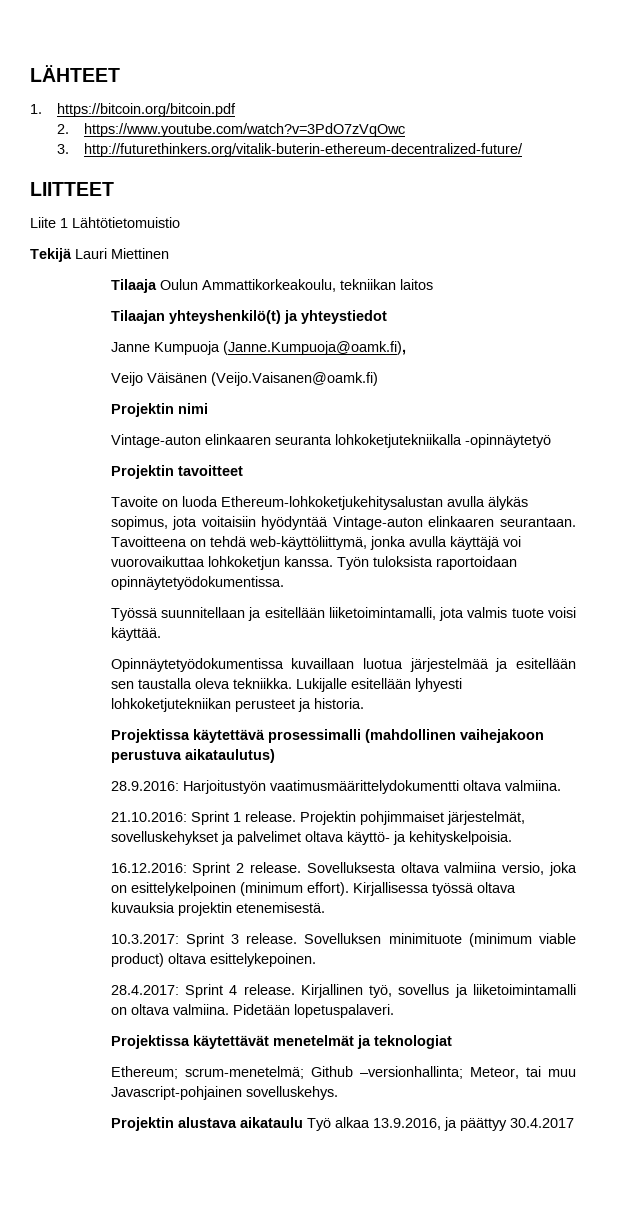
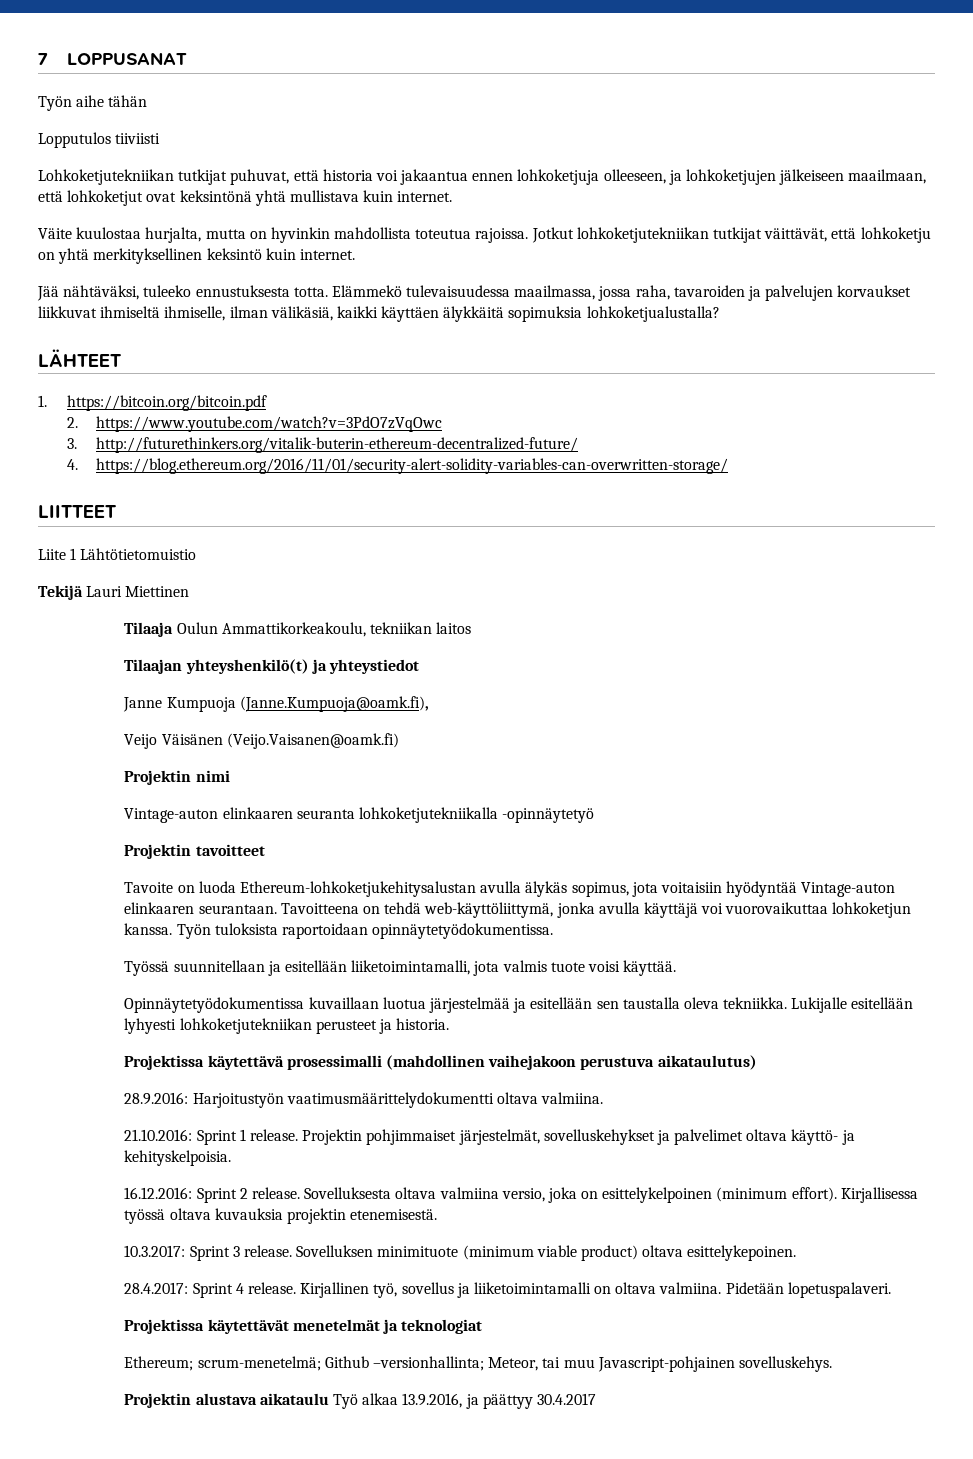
(30, 73) none -> [38,52,187,65] [38,95,148,111] [38,132,161,148] [38,169,927,185] [38,190,453,206] [38,227,931,243] [38,248,355,264] [37,285,912,301] [38,306,720,322] 7 LOPPUSANAT // Työn aihe tähän // Lopputulos tiiviisti // Lohkoketjutekniikan tutkijat puhuvat, että historia voi jakaantua ennen lohkoketjuja olleeseen, ja lohkoketjujen jälkeiseen maailmaan, että lohkoketjut ovat keksintönä yhtä mullistava kuin internet. // Väite kuulostaa hurjalta, mutta on hyvinkin mahdollista toteutua rajoissa. Jotkut lohkoketjutekniikan tutkijat väittävät, että lohkoketju on yhtä merkityksellinen keksintö kuin internet. // Jää nähtäväksi, tuleeko ennustuksesta totta. Elämmekö tulevaisuudessa maailmassa, jossa raha, tavaroiden ja palvelujen korvaukset liikkuvat ihmiseltä ihmiselle, ilman välikäsiä, kaikki käyttäen älykkäitä sopimuksia lohkoketjualustalla? //
(523, 150) none -> [66,458,728,474] // 4. https://blog.ethereum.org/2016/11/01/security-alert-solidity-variables-can-overwritten-storage/

